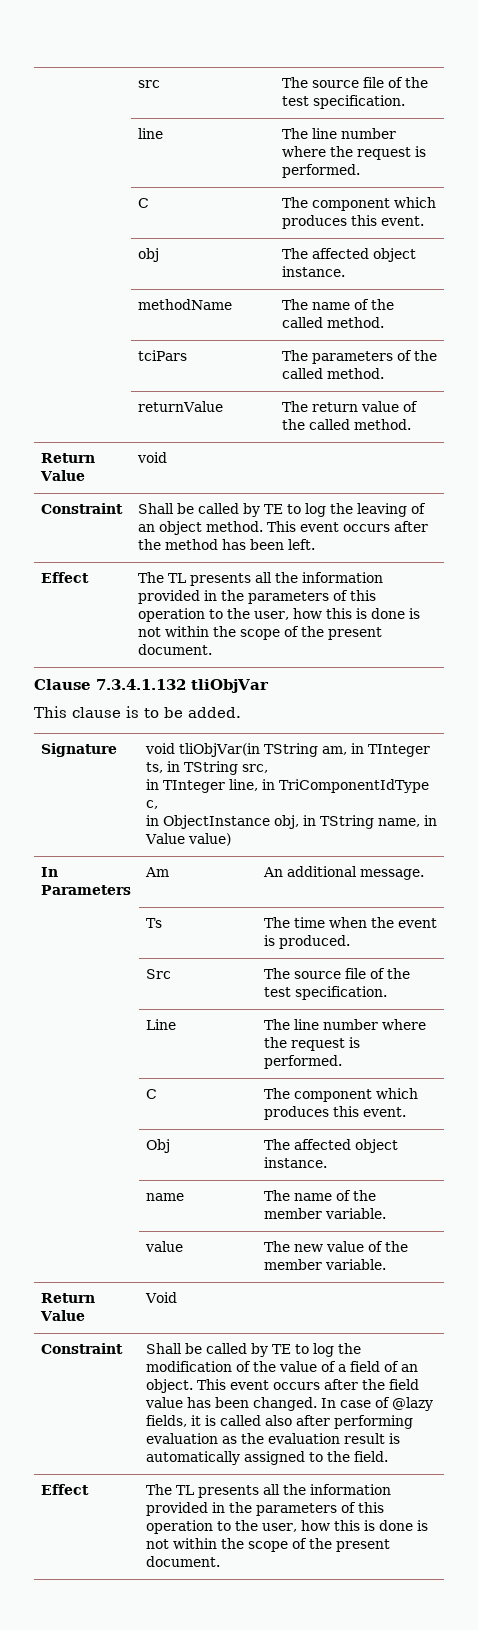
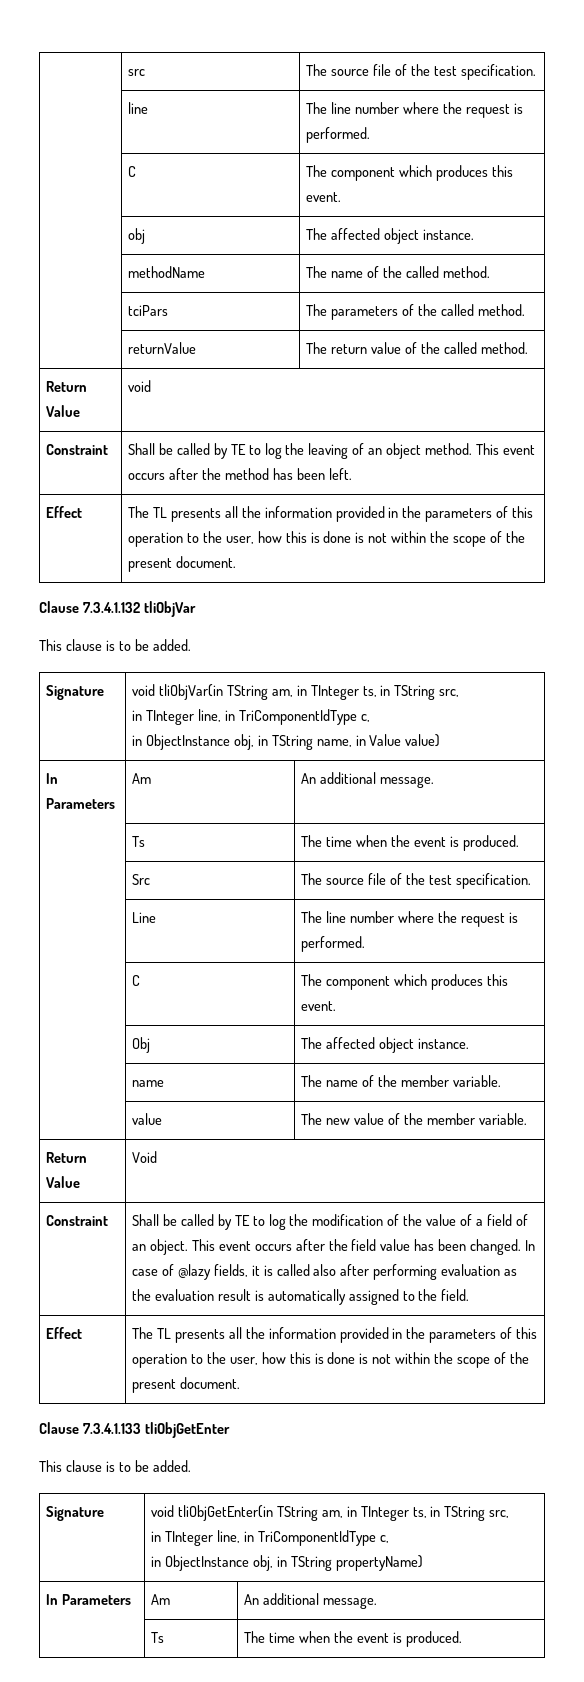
(220, 1561) none -> [39,1422,230,1438] [39,1460,191,1472] [46,1506,105,1521] [151,1505,510,1521] [151,1530,389,1546] [151,1555,423,1571] [46,1594,131,1605] [151,1594,171,1605] [244,1593,377,1609] [151,1632,165,1643] [244,1631,462,1647] // Clause 7.3.4.1.133 tliObjGetEnter // This clause is to be added. // Signature | void tliObjGetEnter(in TString am, in TInteger ts, in TString src, // in TInteger line, in TriComponentIdType c, // in ObjectInstance obj, in TString propertyName) // In Parameters | Am | An additional message. // | Ts | The time when the event is produced.

